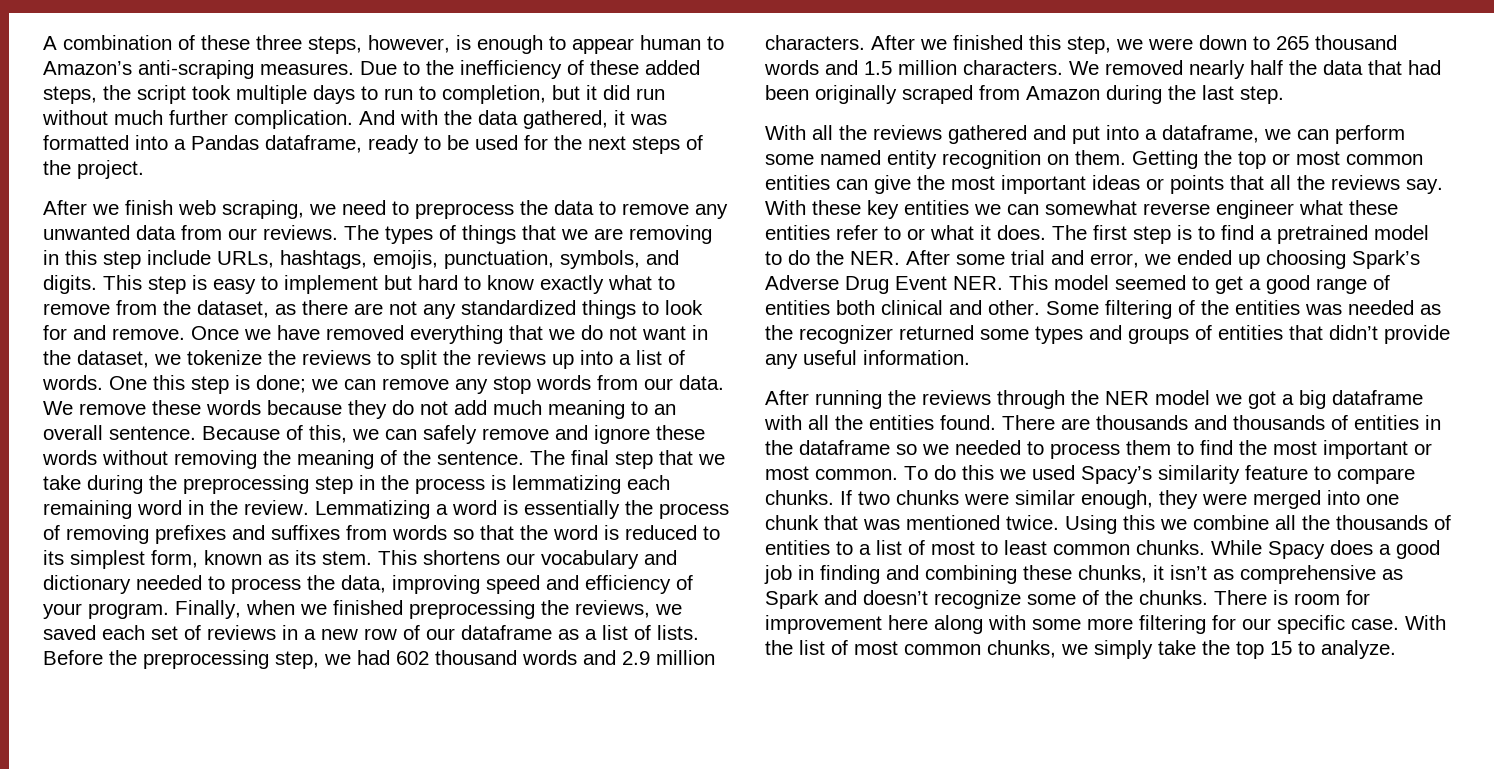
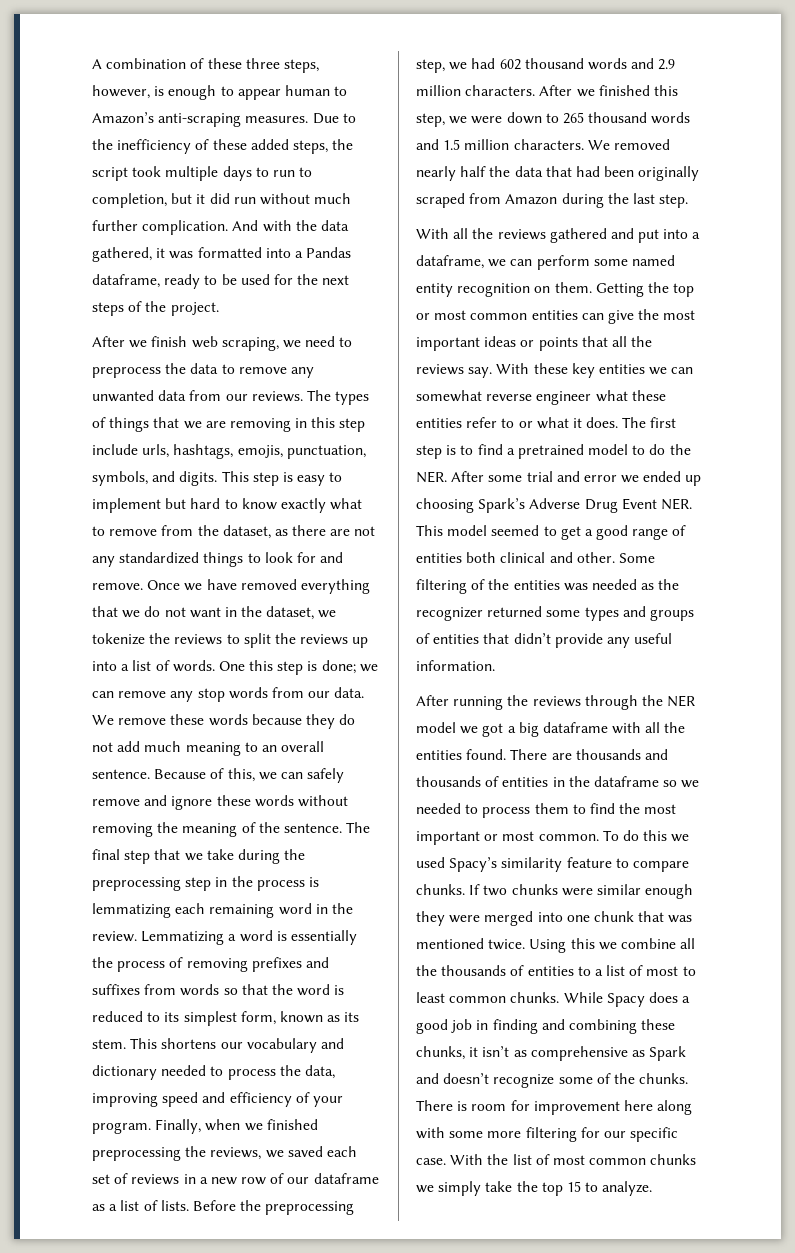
[217,251,274,268] URLs, -> [142,444,170,458] urls,
[1090,253,1139,268] error, -> [583,475,617,482] error
[1081,490,1153,509] enough, -> [645,884,694,899] enough
[987,640,1056,658] chunks, -> [650,1154,697,1165] chunks

